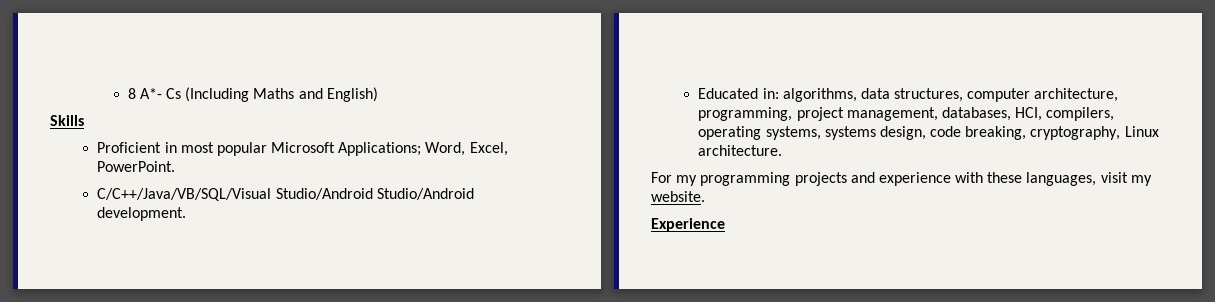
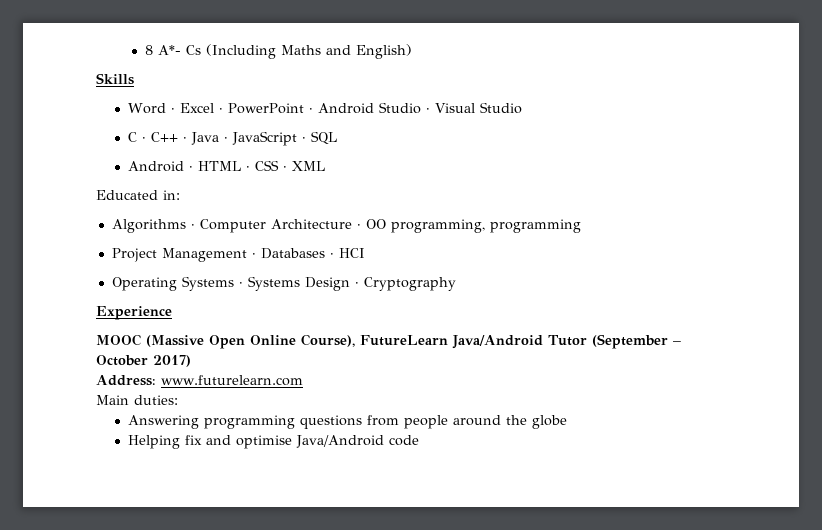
[97,142,508,156] [97,161,176,172] [97,188,474,201] [97,207,187,221] [698,88,1119,102] [698,107,1115,121] [698,126,1159,140] [698,145,783,156] [651,172,1152,186] [651,191,705,202] [651,218,725,232] Proficient in most popular Microsoft Applications; Word, Excel, PowerPoint. // C/C++/Java/VB/SQL/Visual Studio/Android Studio/Android development. // Educated in: algorithms, data structures, computer architecture, programming, project management, databases, HCI, compilers, operating systems, systems design, code breaking, cryptography, Linux architecture. // For my programming projects and experience with these languages, visit my website. // Experience -> [128,102,523,114] [128,131,338,146] [128,160,326,172] [96,190,180,200] [111,219,581,233] [111,248,365,262] [111,276,456,291] [96,306,172,320] [96,334,681,349] [96,355,191,367] [96,375,303,386] [96,395,178,405] [128,415,568,429] [128,435,420,449] Word · Excel · PowerPoint · Android Studio · Visual Studio // C · C++ · Java · JavaScript · SQL // Android · HTML · CSS · XML // Educated in: // Algorithms · Computer Architecture · OO programming, programming // Project Management · Databases · HCI // Operating Systems · Systems Design · Cryptography // Experience // MOOC (Massive Open Online Course), FutureLearn Java/Android Tutor (September – October 2017) // Address: www.futurelearn.com // Main duties: // Answering programming questions from people around the globe // Helping fix and optimise Java/Android code

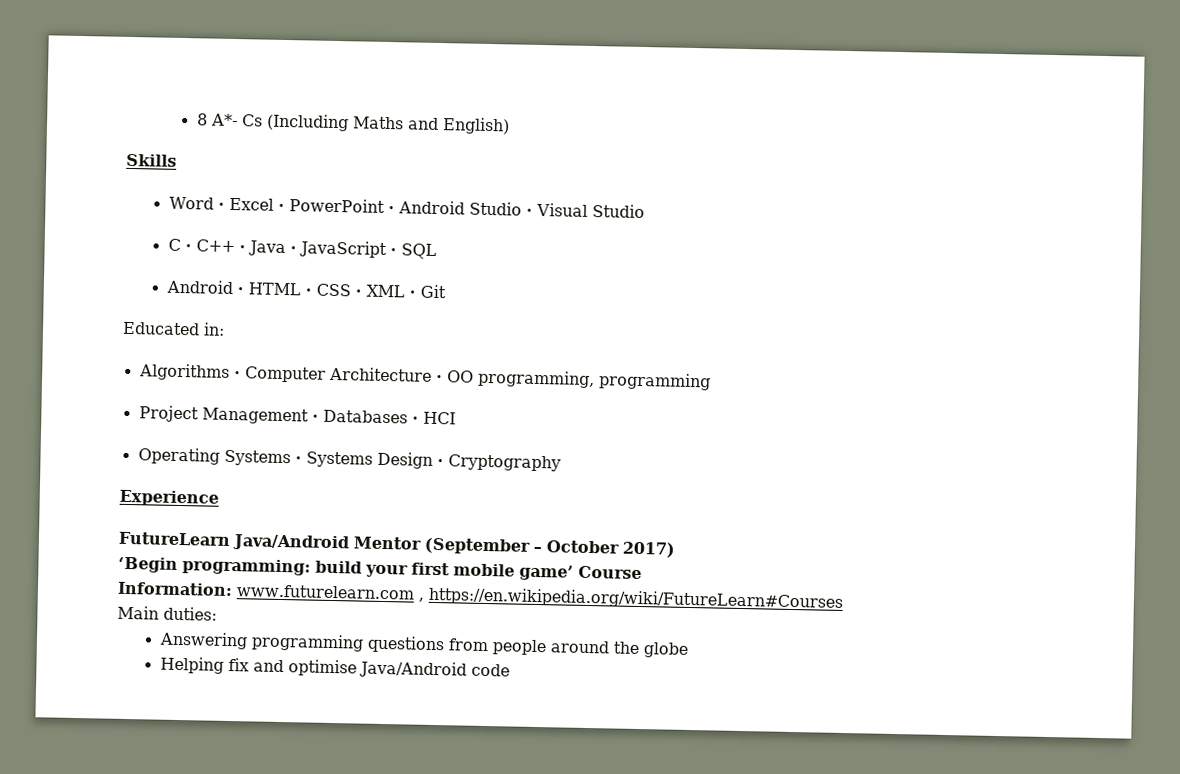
(326, 166) none -> [408,284,446,299] · Git
[96,334,355,349] MOOC (Massive Open Online Course), -> (219, 498) none
[548,335,587,346] Tutor -> [353,536,422,550] Mentor
[96,375,156,386] Address: -> [118,556,642,581] [117,581,233,597] ‘Begin programming: build your first mobile game’ Course // Information:
(303, 380) none -> [417,586,843,611] , https://en.wikipedia.org/wiki/FutureLearn#Courses

